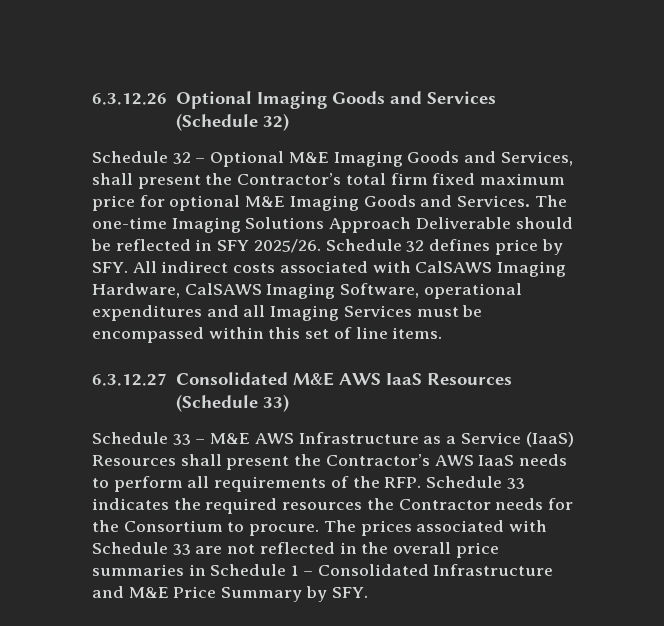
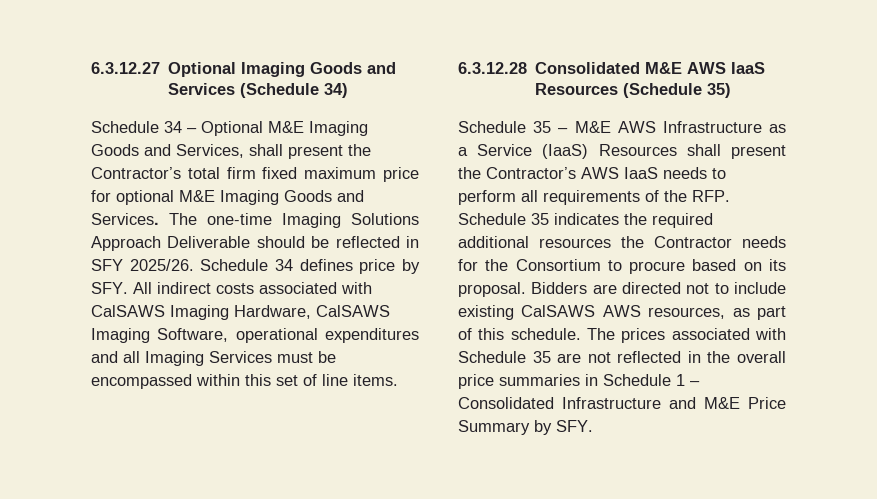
[92,93,167,105] 6.3.12.26 -> [91,62,160,74] 6.3.12.27
[262,113,289,131] [92,151,191,164] 32) // Schedule 32 -> [324,83,349,98] [91,121,182,133] 34) // Schedule 34
[406,240,425,252] 32 -> [275,259,293,271] 34
[92,373,167,386] 6.3.12.27 -> [458,62,527,74] 6.3.12.28
[262,394,289,412] [92,432,191,445] 33) // Schedule 33 -> [707,83,732,98] [458,121,552,133] 35) // Schedule 35
[506,478,525,489] 33 -> [531,213,549,225] 35
(278, 506) none -> [458,236,529,248] additional
[249,524,320,536] procure. -> [629,259,786,274] [458,282,786,297] [458,305,786,320] [458,328,581,340] procure based on its proposal. Bidders are directed not to include existing CalSAWS AWS resources, as part of this schedule.
[172,544,191,555] 33 -> [532,351,551,363] 35

